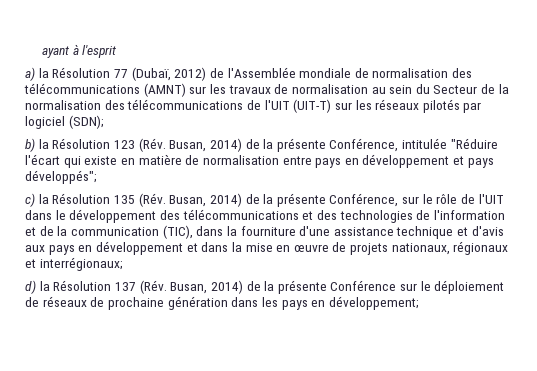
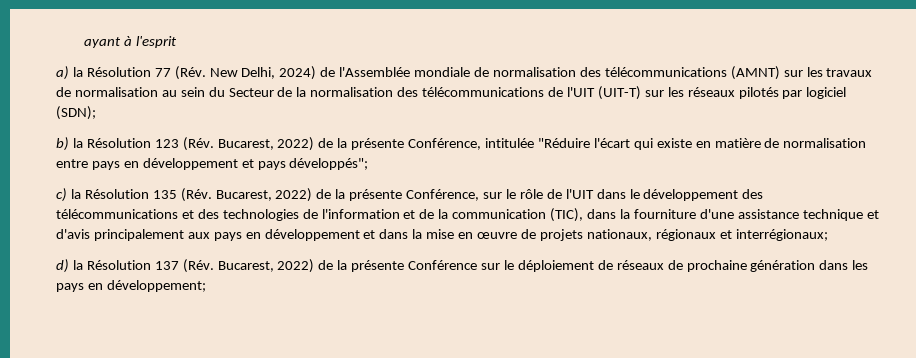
[131,67,207,81] (Dubaï, 2012) -> [174,66,317,80] (Rév. New Delhi, 2024)
[169,138,242,152] Busan, 2014) -> [217,137,315,151] Bucarest, 2022)
[169,193,242,207] Busan, 2014) -> [215,188,313,202] Bucarest, 2022)
(504, 231) none -> [93,229,184,241] principalement
[170,280,243,294] Busan, 2014) -> [217,259,315,273] Bucarest, 2022)

